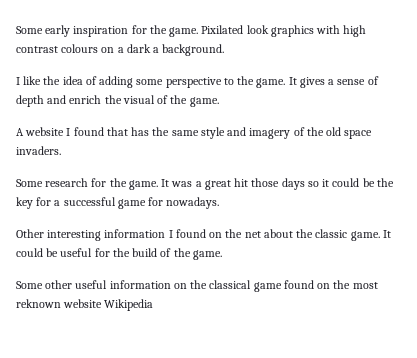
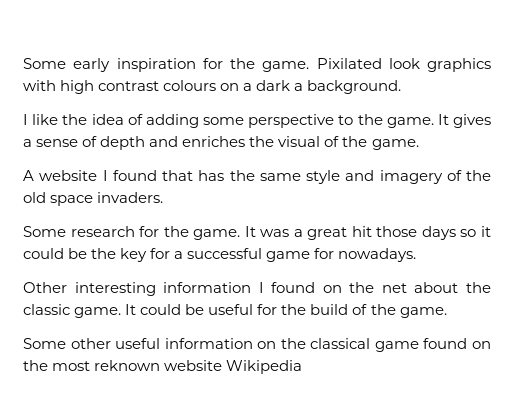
[69,95,102,104] enrich -> [182,136,246,147] enriches

